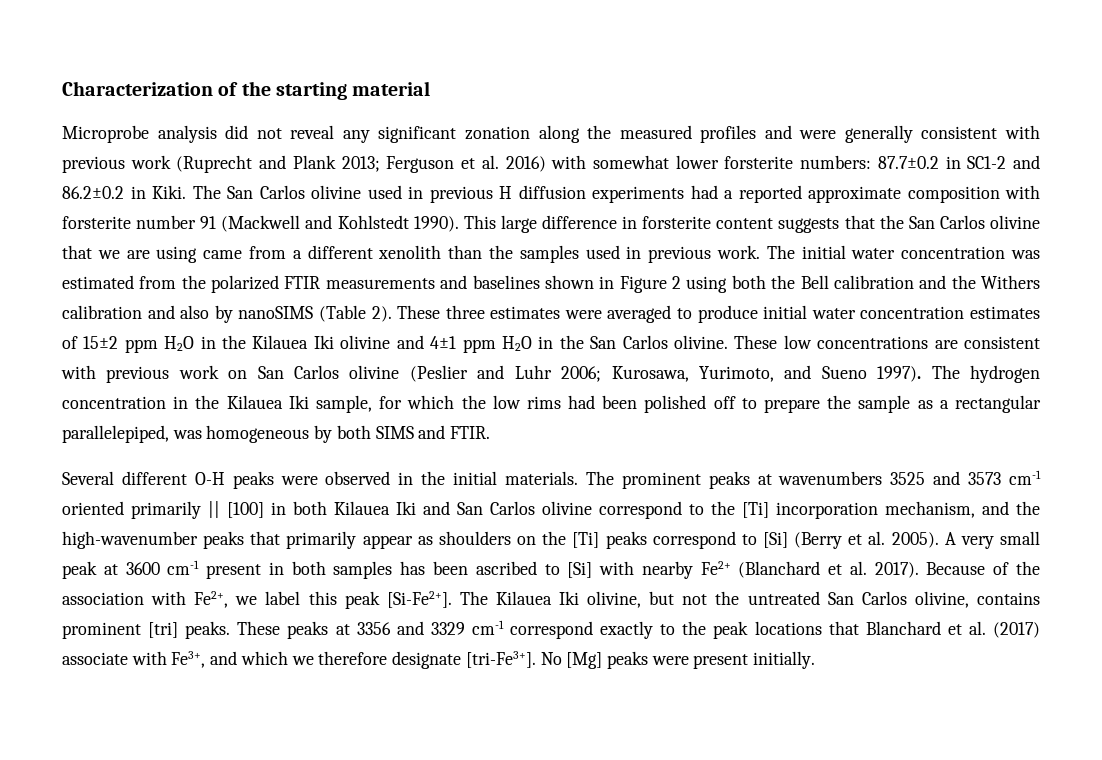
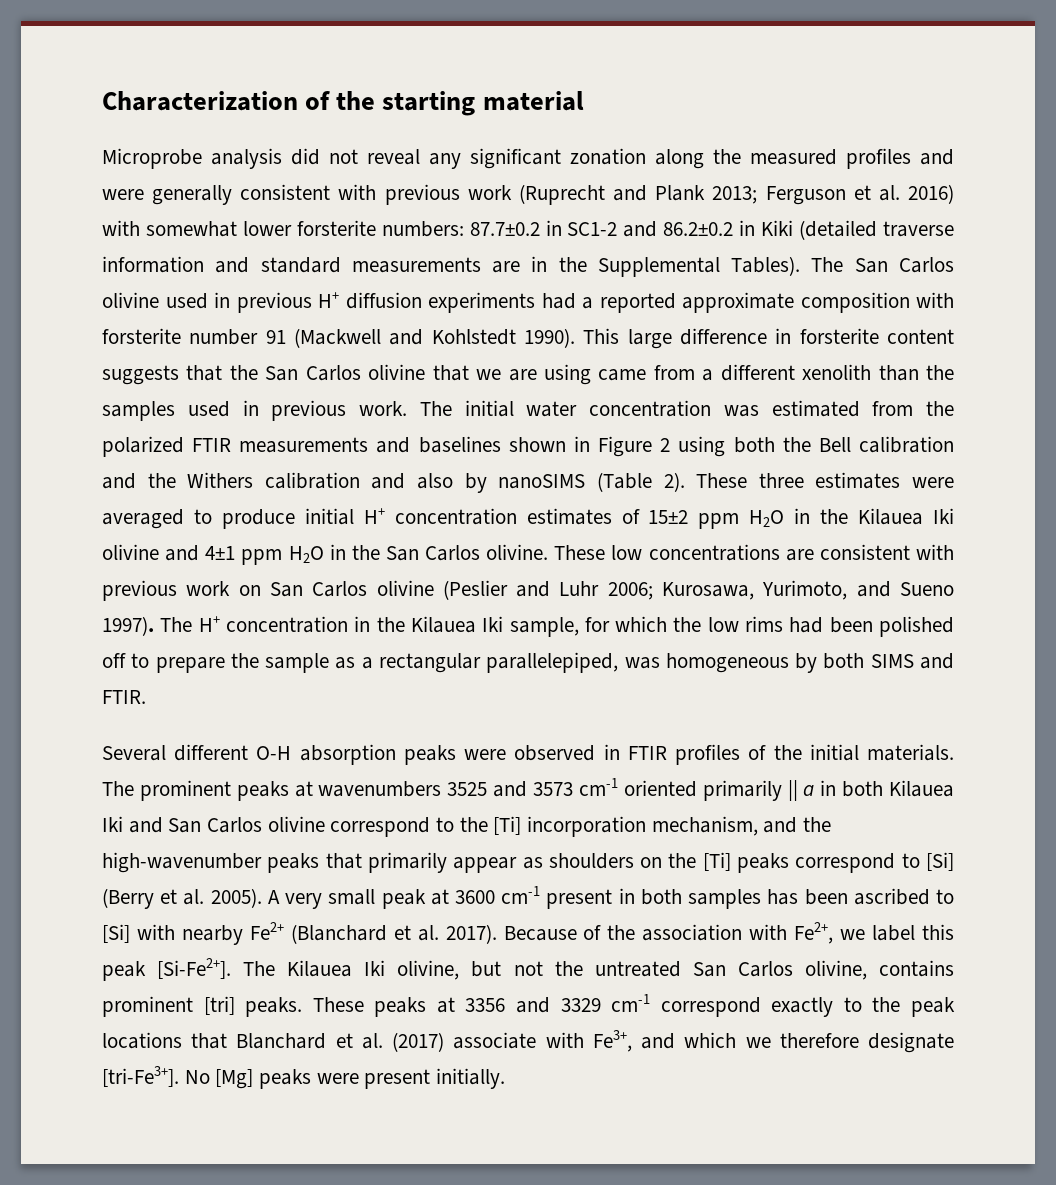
[152,185,186,199] Kiki. -> [761,220,954,240] [102,256,801,277] Kiki (detailed traverse information and standard measurements are in the Supplemental Tables).
[499,186,512,199] H -> [318,292,339,308] H+
[811,308,856,319] water -> [363,508,385,524] H+
[969,365,1040,383] hydrogen -> [198,616,220,632] H+
(225, 478) none -> [299,744,396,765] absorption
(414, 478) none -> [627,744,767,765] FTIR profiles of
[227,502,264,518] [100] -> [803,785,815,796] a

